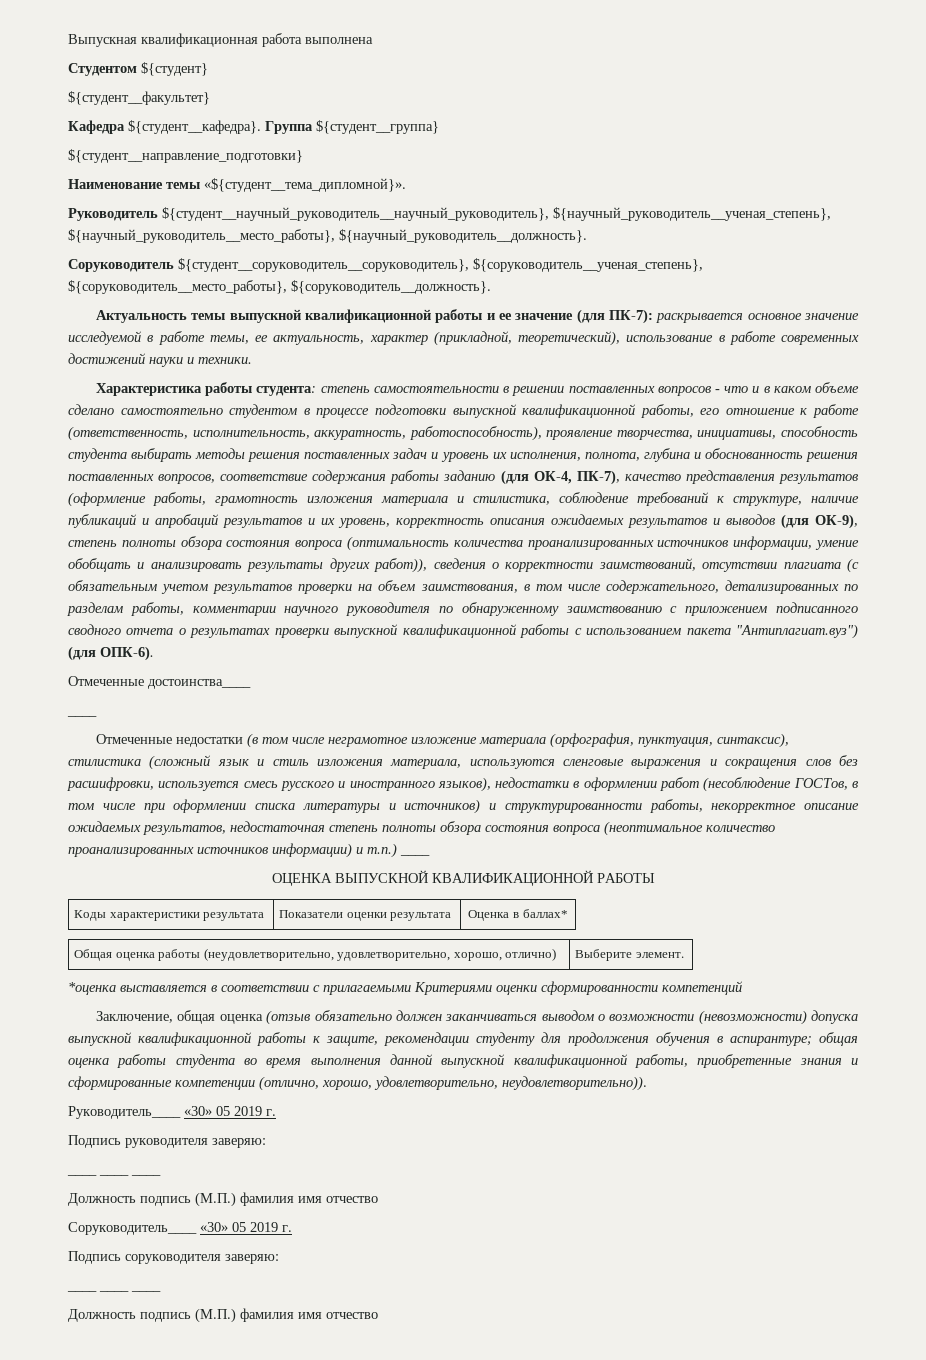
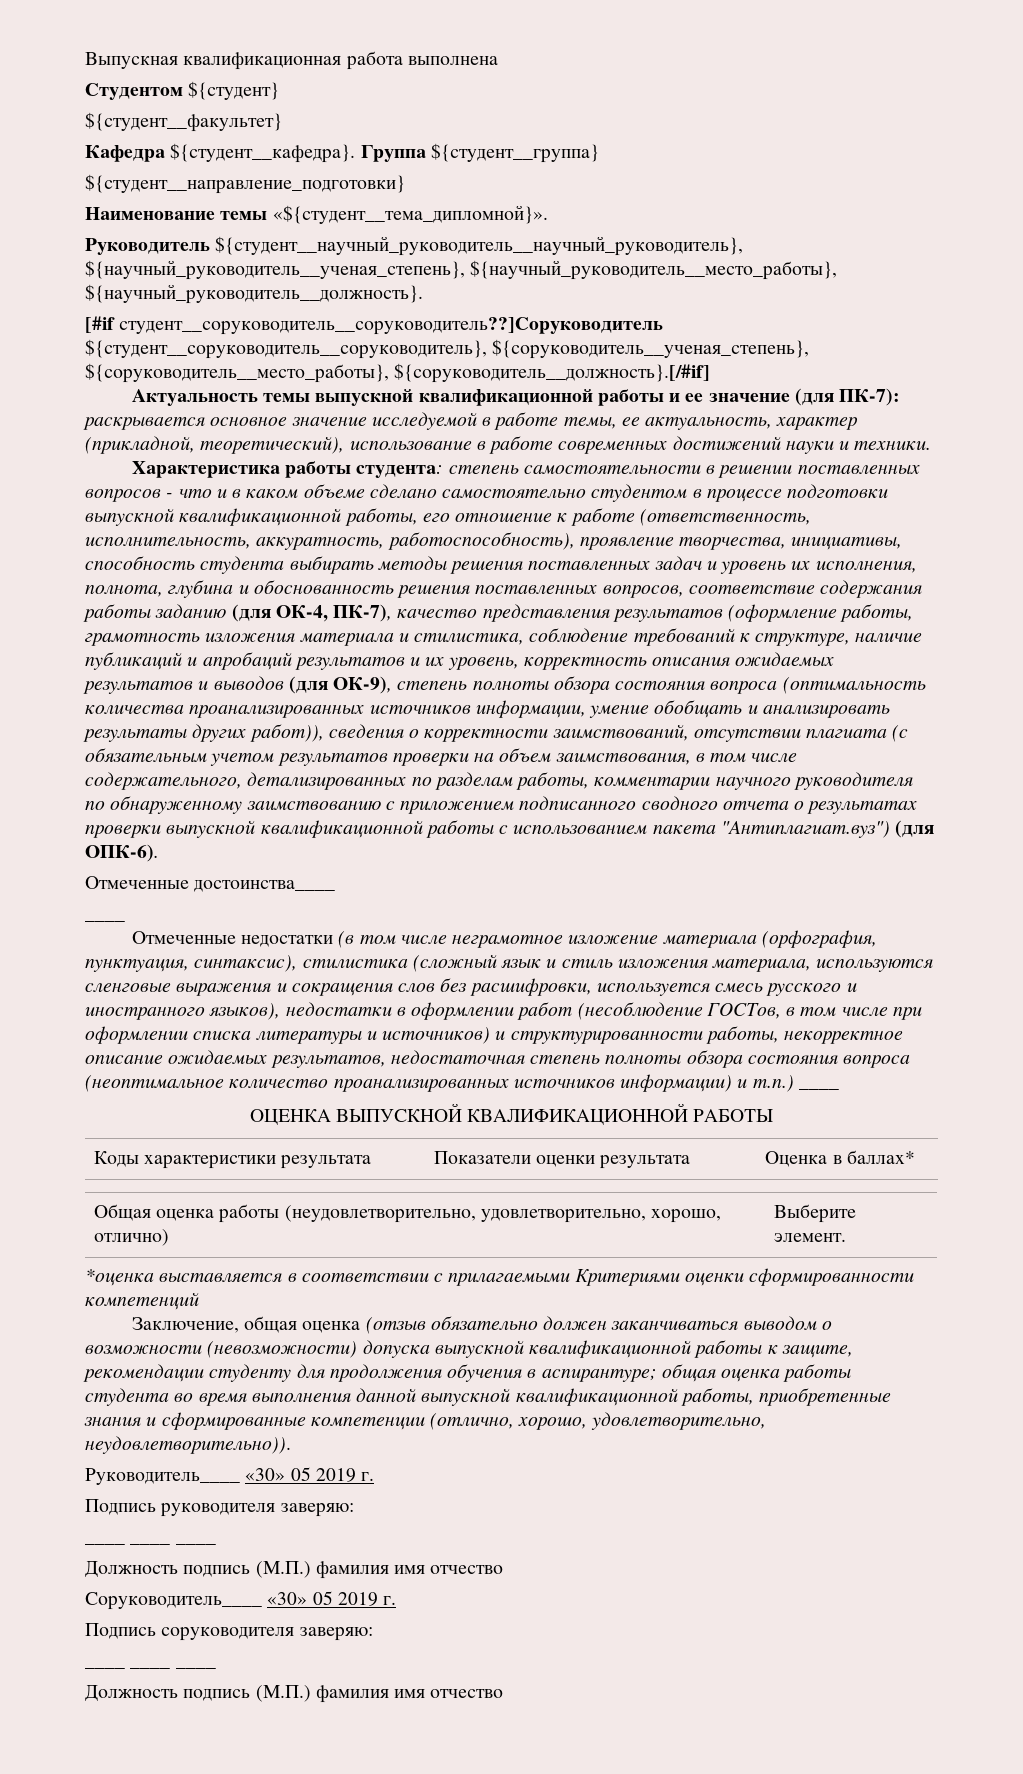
[68,259,174,272] Соруководитель -> [85,316,664,335] [#if студент__соруководитель__соруководитель??]Соруководитель
[291,280,491,294] ${соруководитель__должность}. -> [394,363,711,383] ${соруководитель__должность}.[/#if]

